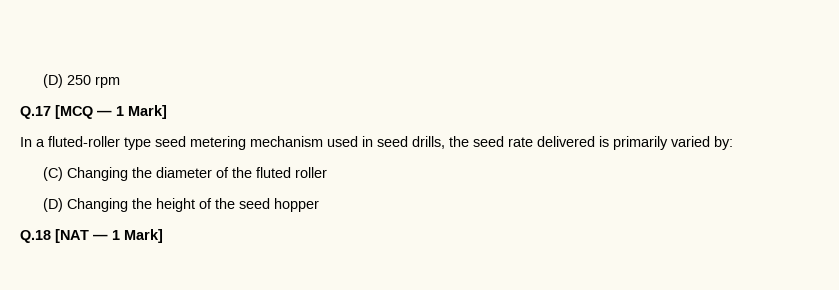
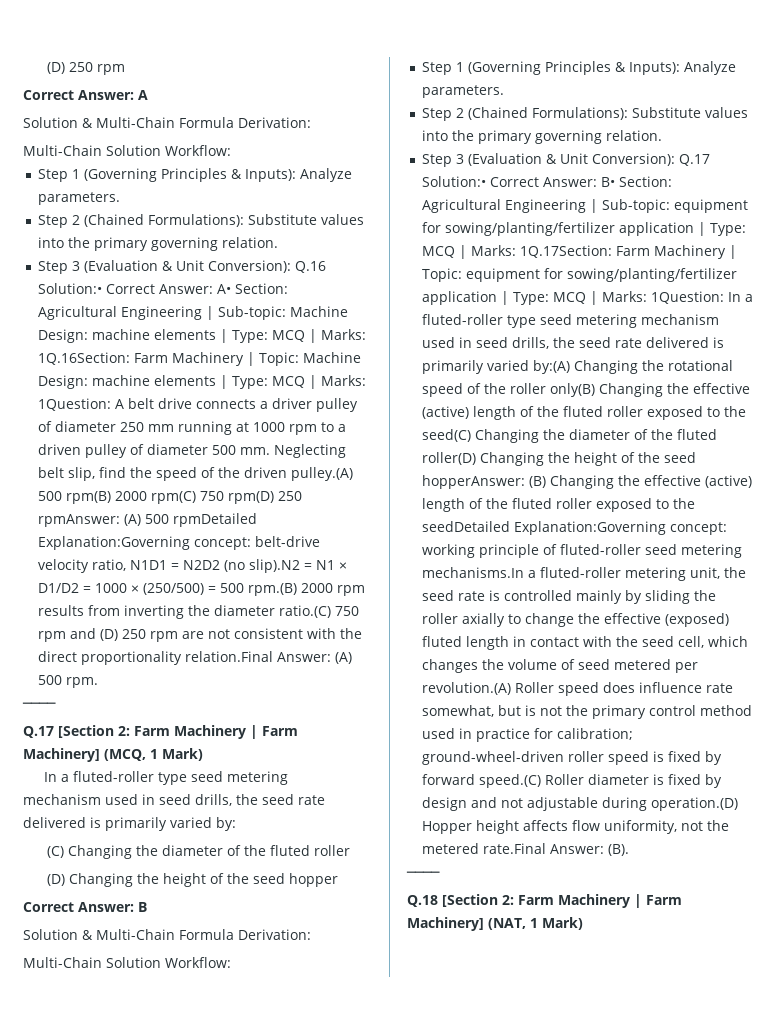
[20,105,167,119] Q.17 [MCQ — 1 Mark] -> [23,90,148,100] [23,117,311,128] [23,145,231,156] [37,168,352,182] [37,192,120,205] [37,214,364,228] [37,237,278,251] [37,260,326,274] [37,283,288,294] [37,306,348,320] [37,329,366,343] [37,352,361,366] [37,375,366,389] [37,398,358,412] [37,421,346,435] [37,444,346,458] [37,467,353,481] [37,491,302,504] [37,513,257,527] [37,536,320,550] [37,559,347,573] [37,583,365,596] [37,605,359,619] [37,628,362,642] [37,651,352,665] [37,675,98,688] [22,702,56,708] [23,725,298,739] [23,748,203,762] Correct Answer: A // Solution & Multi-Chain Formula Derivation: // Multi-Chain Solution Workflow: // Step 1 (Governing Principles & Inputs): Analyze parameters. // Step 2 (Chained Formulations): Substitute values into the primary governing relation. // Step 3 (Evaluation & Unit Conversion): Q.16 Solution:• Correct Answer: A• Section: Agricultural Engineering | Sub-topic: Machine Design: machine elements | Type: MCQ | Marks: 1Q.16Section: Farm Machinery | Topic: Machine Design: machine elements | Type: MCQ | Marks: 1Question: A belt drive connects a driver pulley of diameter 250 mm running at 1000 rpm to a driven pulley of diameter 500 mm. Neglecting belt slip, find the speed of the driven pulley.(A) 500 rpm(B) 2000 rpm(C) 750 rpm(D) 250 rpmAnswer: (A) 500 rpmDetailed Explanation:Governing concept: belt-drive velocity ratio, N1D1 = N2D2 (no slip).N2 = N1 × D1/D2 = 1000 × (250/500) = 500 rpm.(B) 2000 rpm results from inverting the diameter ratio.(C) 750 rpm and (D) 250 rpm are not consistent with the direct proportionality relation.Final Answer: (A) 500 rpm. // ──── // Q.17 [Section 2: Farm Machinery | Farm Machinery] (MCQ, 1 Mark)
[20,229,163,243] Q.18 [NAT — 1 Mark] -> [23,902,147,912] [23,929,311,940] [23,957,231,968] [421,61,736,75] [421,85,504,98] [421,107,748,121] [421,130,662,144] [421,153,710,167] [421,176,672,187] [421,199,748,213] [421,222,746,236] [421,245,737,259] [421,268,737,282] [421,291,753,305] [421,314,719,328] [421,337,724,349] [421,360,733,374] [421,383,750,397] [421,406,746,420] [421,429,717,443] [421,452,696,466] [421,475,752,489] [421,498,695,512] [421,521,727,535] [421,544,742,558] [421,567,746,581] [421,590,716,604] [421,613,729,627] [421,636,748,650] [421,659,698,673] [421,682,733,696] [421,705,752,719] [421,728,633,742] [421,751,722,765] [421,774,722,788] [421,797,738,811] [421,820,729,834] [421,843,629,856] [406,871,440,877] [407,894,682,908] [407,917,583,931] Correct Answer: B // Solution & Multi-Chain Formula Derivation: // Multi-Chain Solution Workflow: // Step 1 (Governing Principles & Inputs): Analyze parameters. // Step 2 (Chained Formulations): Substitute values into the primary governing relation. // Step 3 (Evaluation & Unit Conversion): Q.17 Solution:• Correct Answer: B• Section: Agricultural Engineering | Sub-topic: equipment for sowing/planting/fertilizer application | Type: MCQ | Marks: 1Q.17Section: Farm Machinery | Topic: equipment for sowing/planting/fertilizer application | Type: MCQ | Marks: 1Question: In a fluted-roller type seed metering mechanism used in seed drills, the seed rate delivered is primarily varied by:(A) Changing the rotational speed of the roller only(B) Changing the effective (active) length of the fluted roller exposed to the seed(C) Changing the diameter of the fluted roller(D) Changing the height of the seed hopperAnswer: (B) Changing the effective (active) length of the fluted roller exposed to the seedDetailed Explanation:Governing concept: working principle of fluted-roller seed metering mechanisms.In a fluted-roller metering unit, the seed rate is controlled mainly by sliding the roller axially to change the effective (exposed) fluted length in contact with the seed cell, which changes the volume of seed metered per revolution.(A) Roller speed does influence rate somewhat, but is not the primary control method used in practice for calibration; ground-wheel-driven roller speed is fixed by forward speed.(C) Roller diameter is fixed by design and not adjustable during operation.(D) Hopper height affects flow uniformity, not the metered rate.Final Answer: (B). // ──── // Q.18 [Section 2: Farm Machinery | Farm Machinery] (NAT, 1 Mark)

